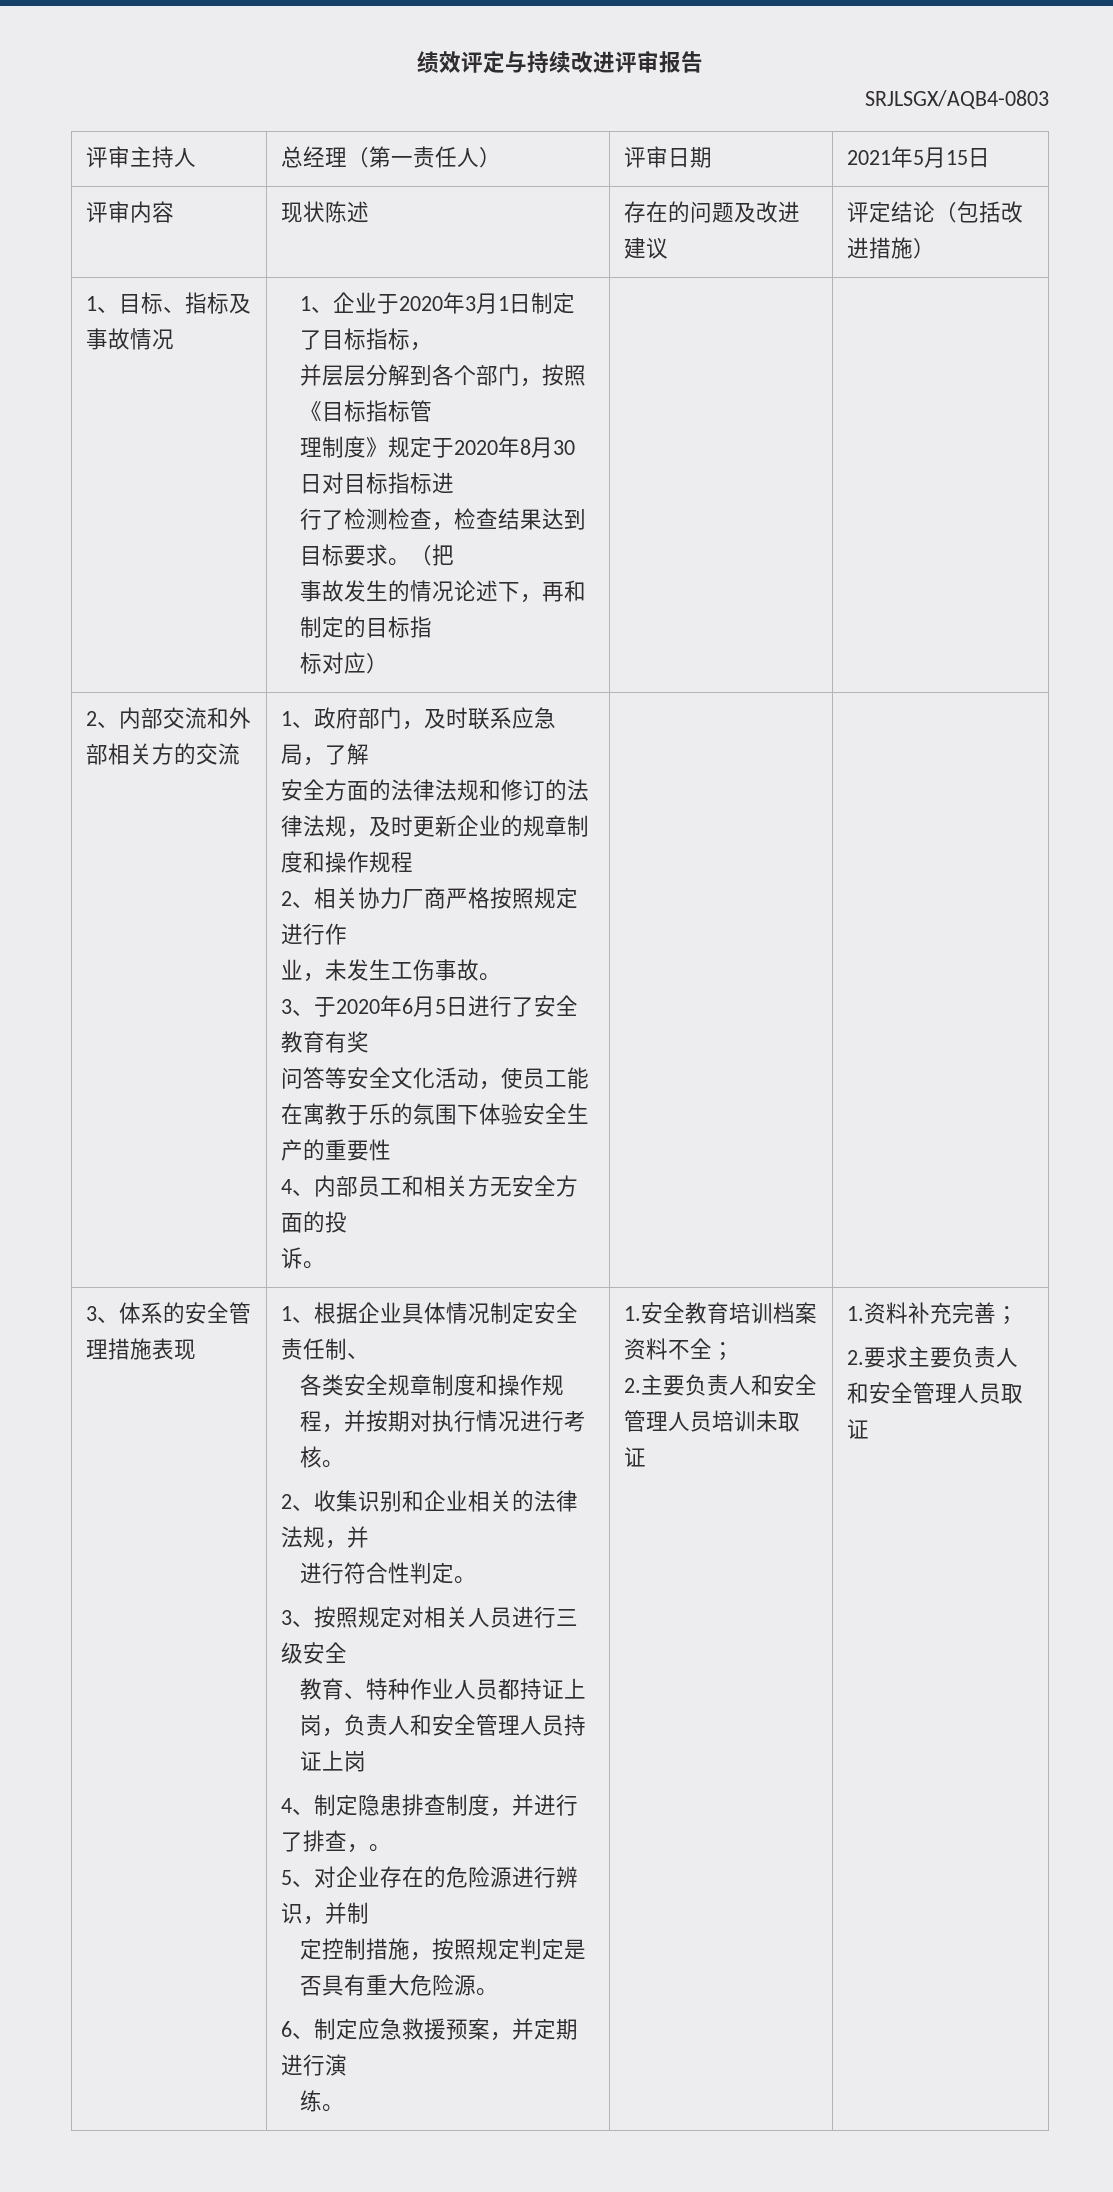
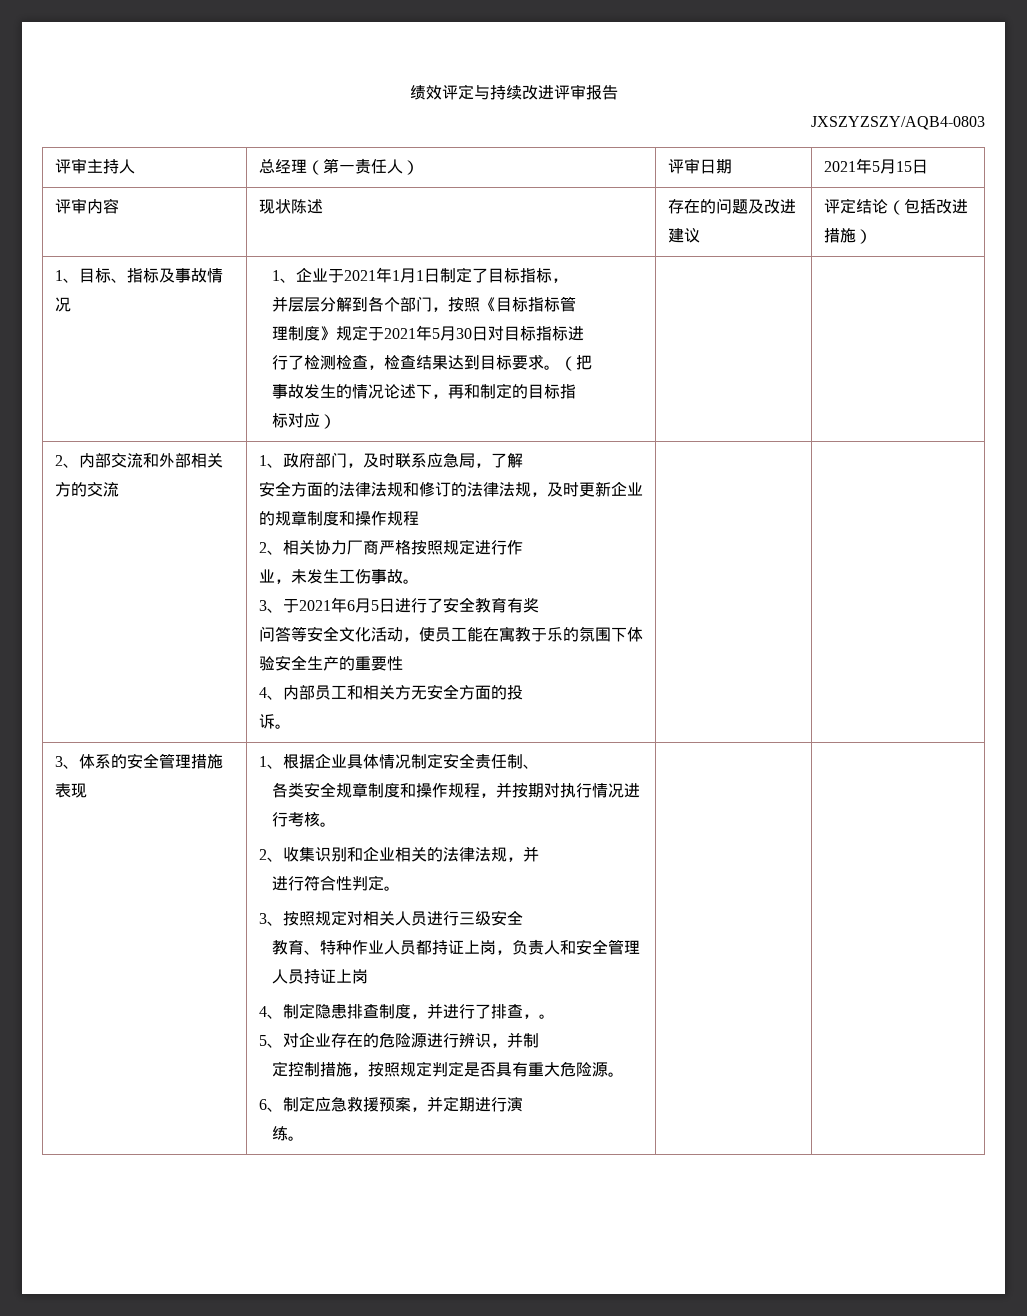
[865,90,1049,109] SRJLSGX/AQB4-0803 -> [811,116,985,130] JXSZYZSZY/AQB4-0803
[398,292,476,314] 2020年3 -> [344,267,401,283] 2021年1
[453,436,531,458] 2020年8 -> [384,325,441,341] 2021年5
[336,999,381,1014] 2020 -> [298,600,331,611] 2021
[624,1302,818,1324] [624,1338,735,1361] [624,1374,818,1396] [624,1410,801,1432] [624,1447,647,1467] [847,1302,1019,1325] [847,1346,1019,1368] [847,1382,1024,1404] [847,1419,870,1439] 1.安全教育培训档案资料不全； // 2.主要负责人和安全管理人员培训未取证 | 1.资料补充完善； // 2.要求主要负责人和安全管理人员取证 -> (305, 1138) |

